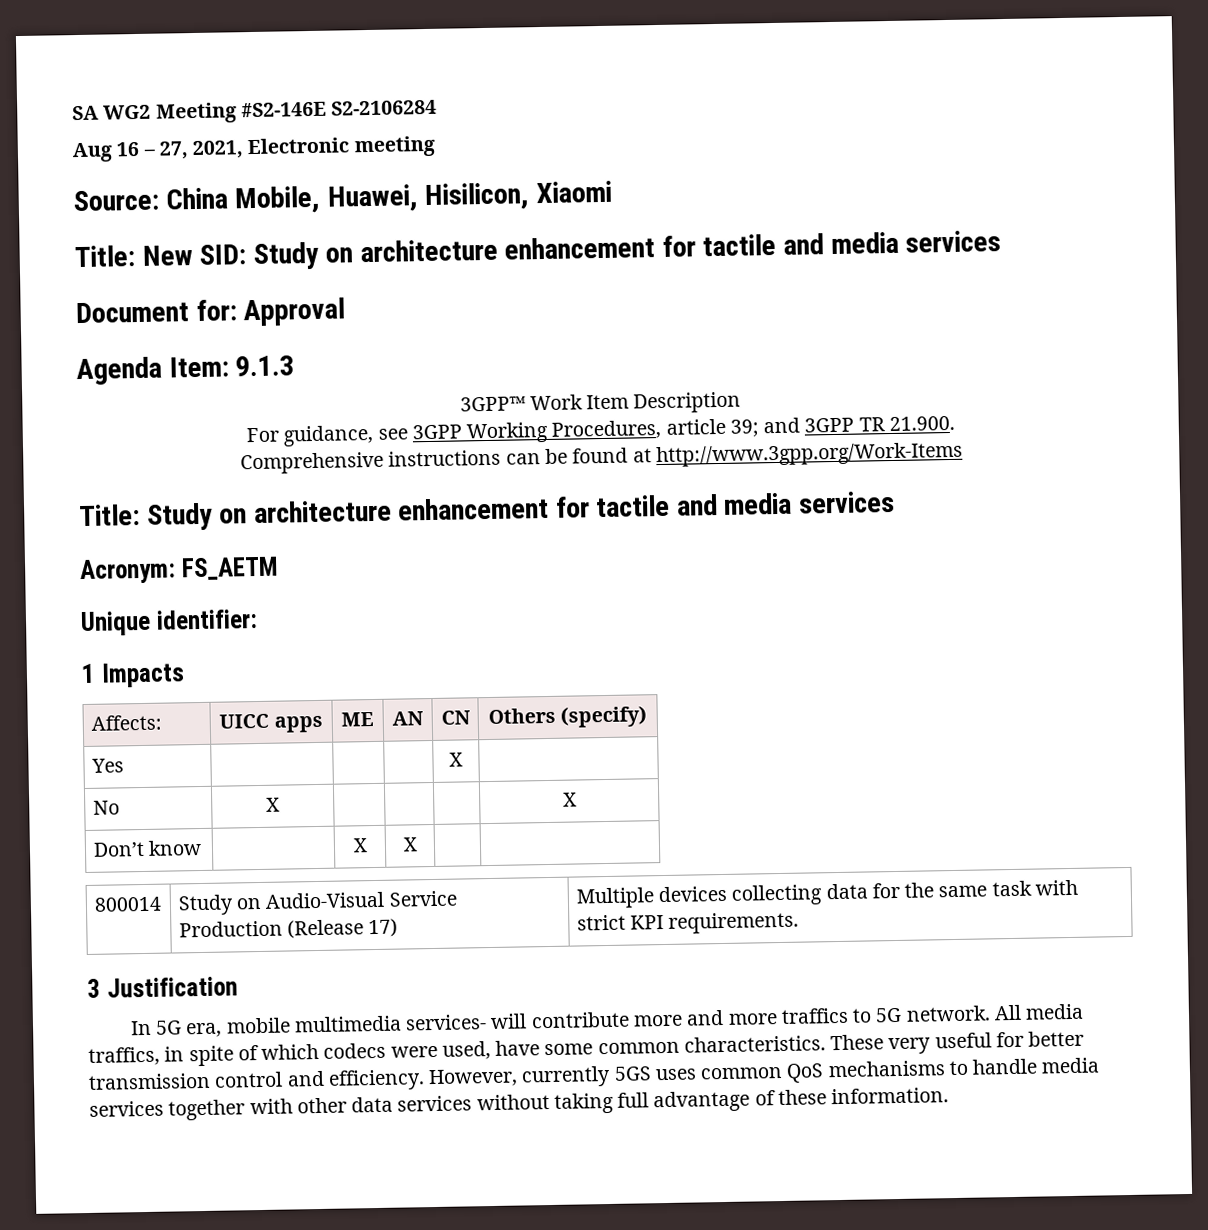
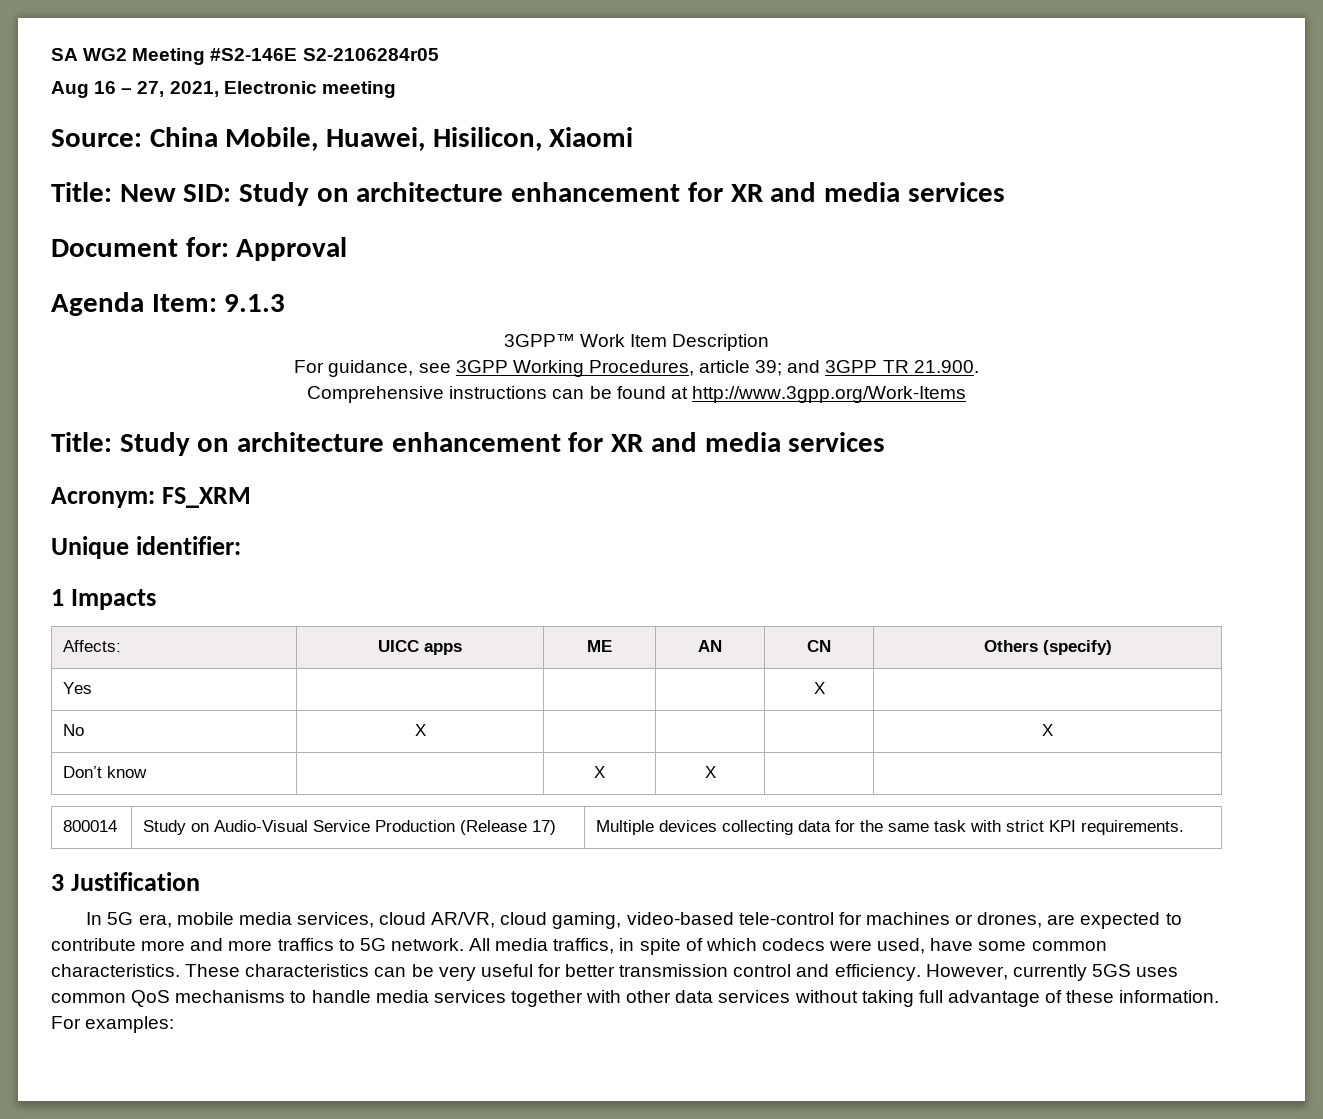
[331,99,438,116] S2-2106284 -> [302,48,439,61] S2-2106284r05
[702,233,777,257] tactile -> [730,184,764,202] XR
[595,494,671,518] tactile -> [611,434,645,452] XR
[180,556,278,581] FS_AETM -> [161,487,251,508] FS_XRM
[293,1013,528,1033] multimedia services- will -> [238,912,1182,929] media services, cloud AR/VR, cloud gaming, video-based tele-control for machines or drones, are expected to
(885, 1042) none -> [245,964,434,977] characteristics can be
(950, 1096) none -> [51,1016,175,1033] For examples:

